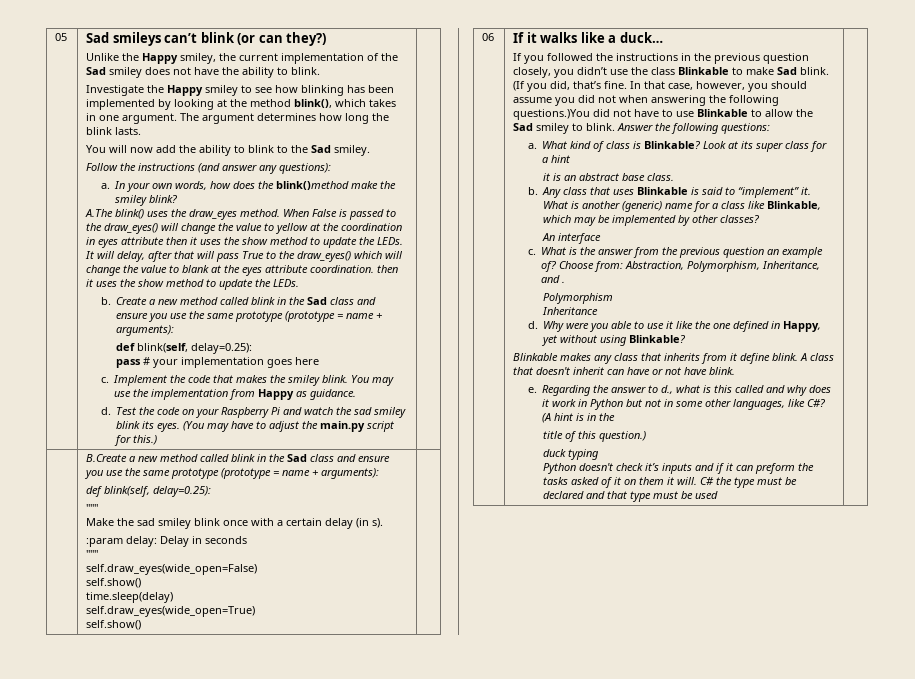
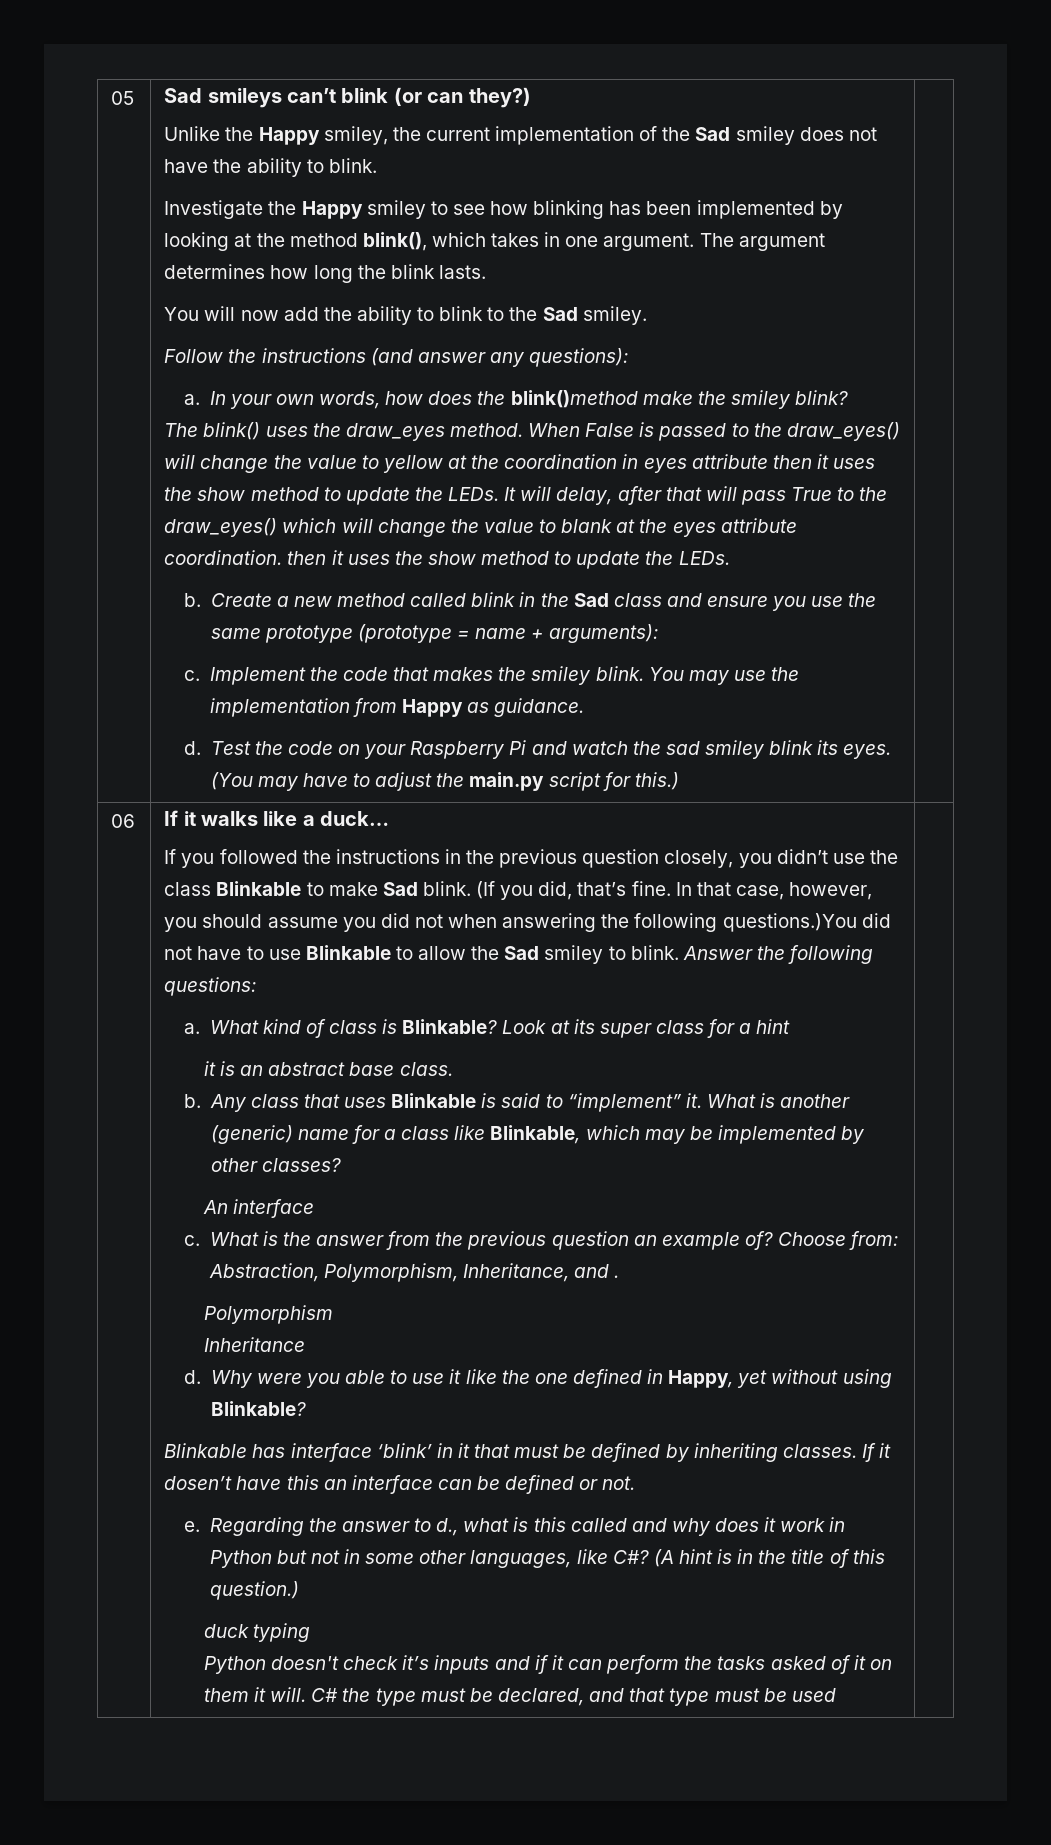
[85,209,114,217] A.The -> [164,423,199,437] The
[115,343,252,354] [115,357,319,368] // def blink(self, delay=0.25): // pass # your implementation goes here -> (659, 633) none
[86,454,391,462] [84,468,380,479] [86,486,212,497] [86,504,99,512] [86,518,384,529] [86,536,248,547] [86,550,99,558] [86,564,258,575] [86,578,142,588] [86,592,174,603] [86,606,256,617] [86,620,142,630] // | B.Create a new method called blink in the Sad class and ensure you use the same prototype (prototype = name + arguments): // def blink(self, delay=0.25): // """ // Make the sad smiley blink once with a certain delay (in s). // :param delay: Delay in seconds // """ // self.draw_eyes(wide_open=False) // self.show() // time.sleep(delay) // self.draw_eyes(wide_open=True) // self.show() | -> (679, 781) none
[560,353,835,364] [513,367,736,375] makes any class that inherits from it define blink. A class that doesn't inherit can have or not have blink. -> [252,1443,892,1462] [164,1475,636,1494] has interface ‘blink’ in it that must be defined by inheriting classes. If it dosen’t have this an interface can be defined or not.
(616, 417) // -> (787, 1557) none
[754,463,795,474] preform -> [606,1655,680,1674] perform
[542,491,584,499] declared -> [497,1688,584,1706] declared,

